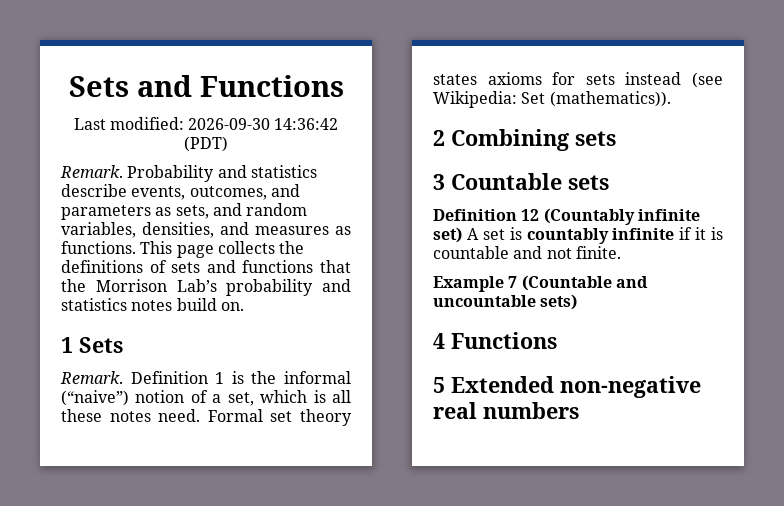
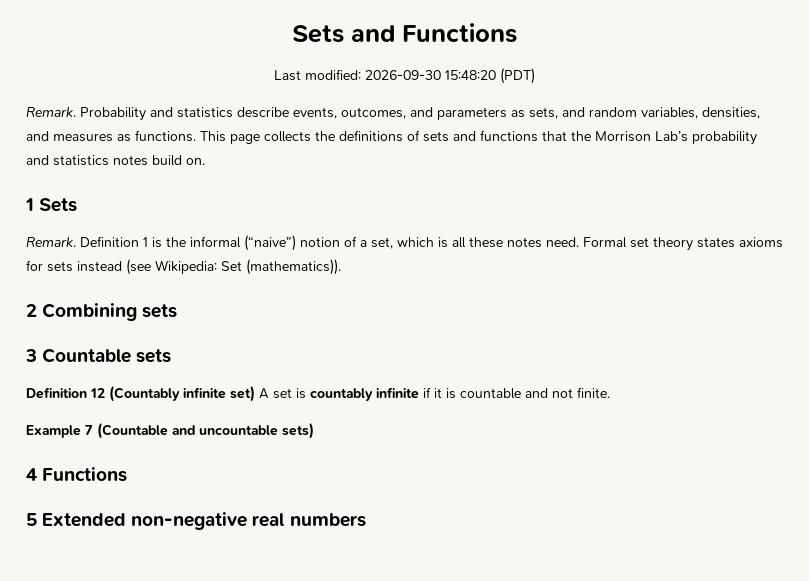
[274,118,339,130] 14:36:42 -> [445,70,496,80] 15:48:20

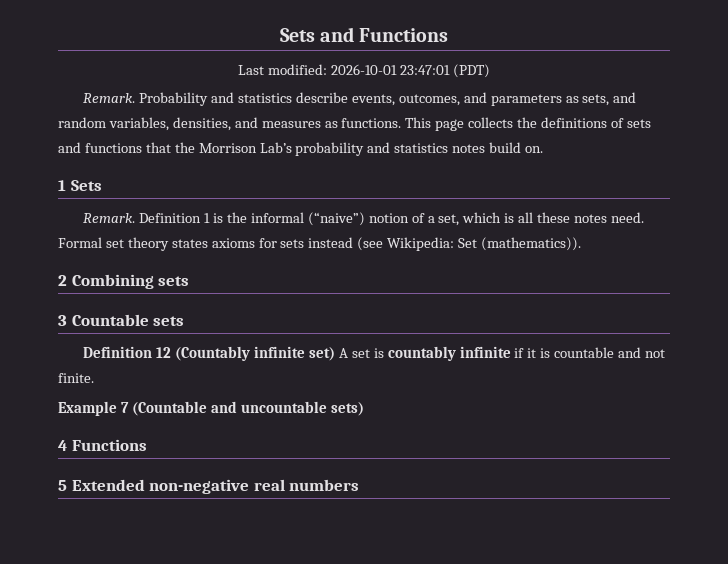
[365,70,496,80] 2026-09-30 15:48:20 -> [331,64,450,75] 2026-10-01 23:47:01

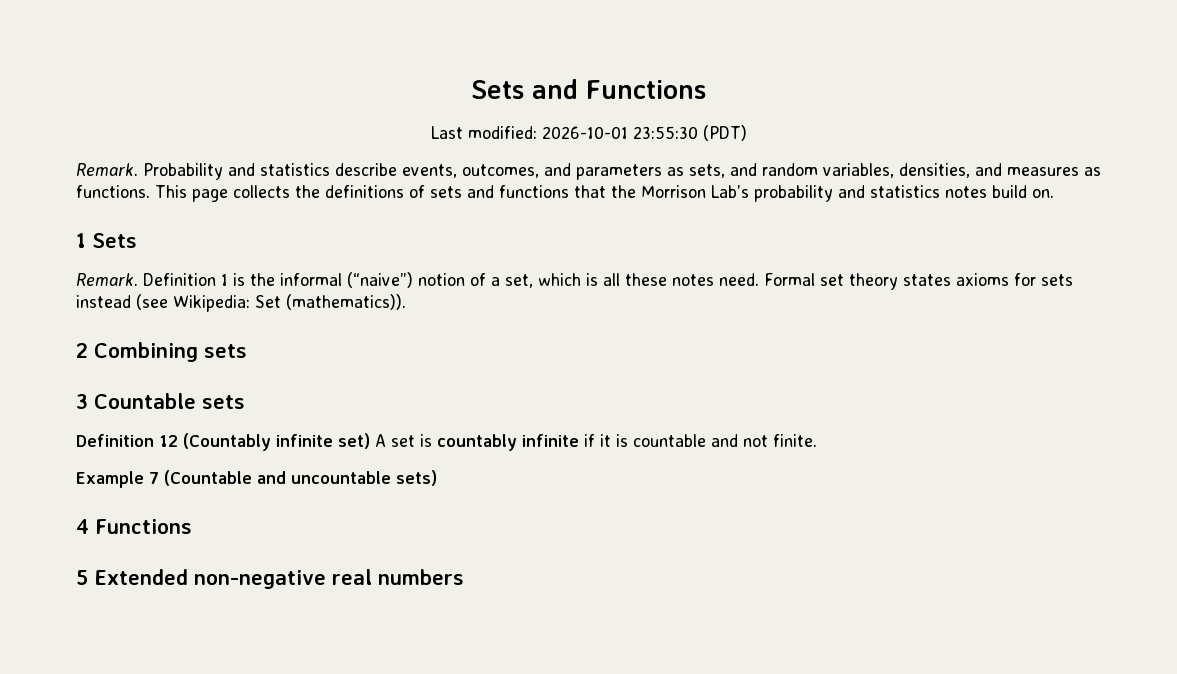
[399,65,450,75] 23:47:01 -> [632,126,698,139] 23:55:30

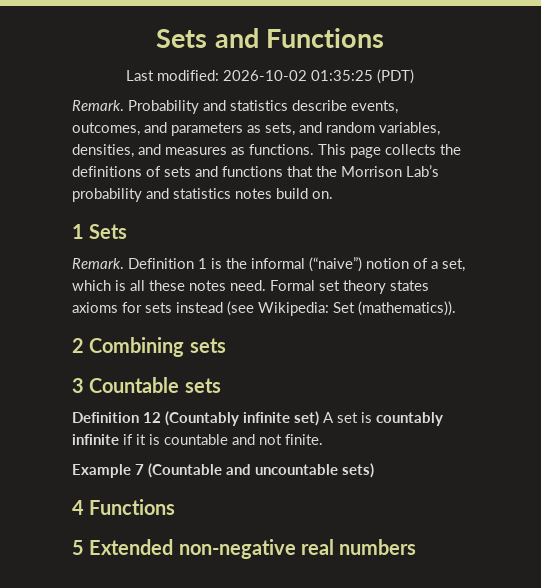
[541,126,698,139] 2026-10-01 23:55:30 -> [223,70,373,81] 2026-10-02 01:35:25

